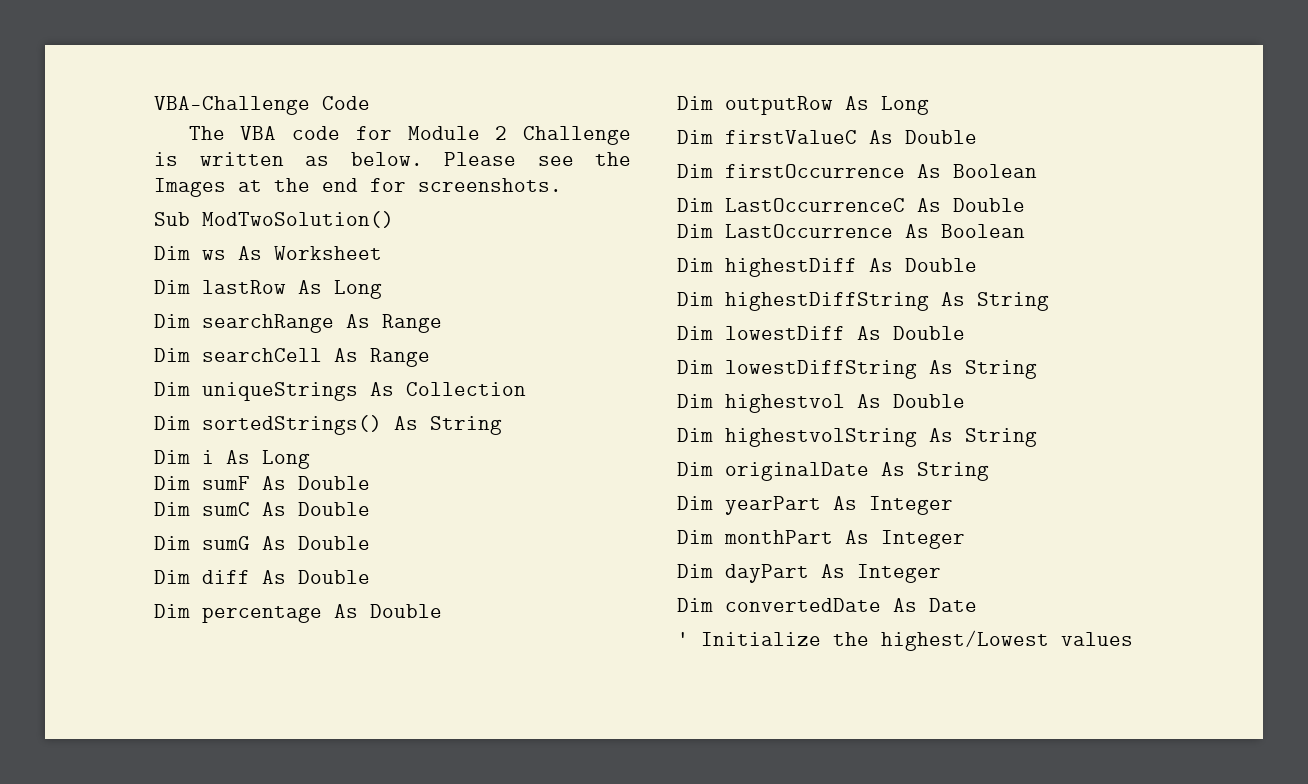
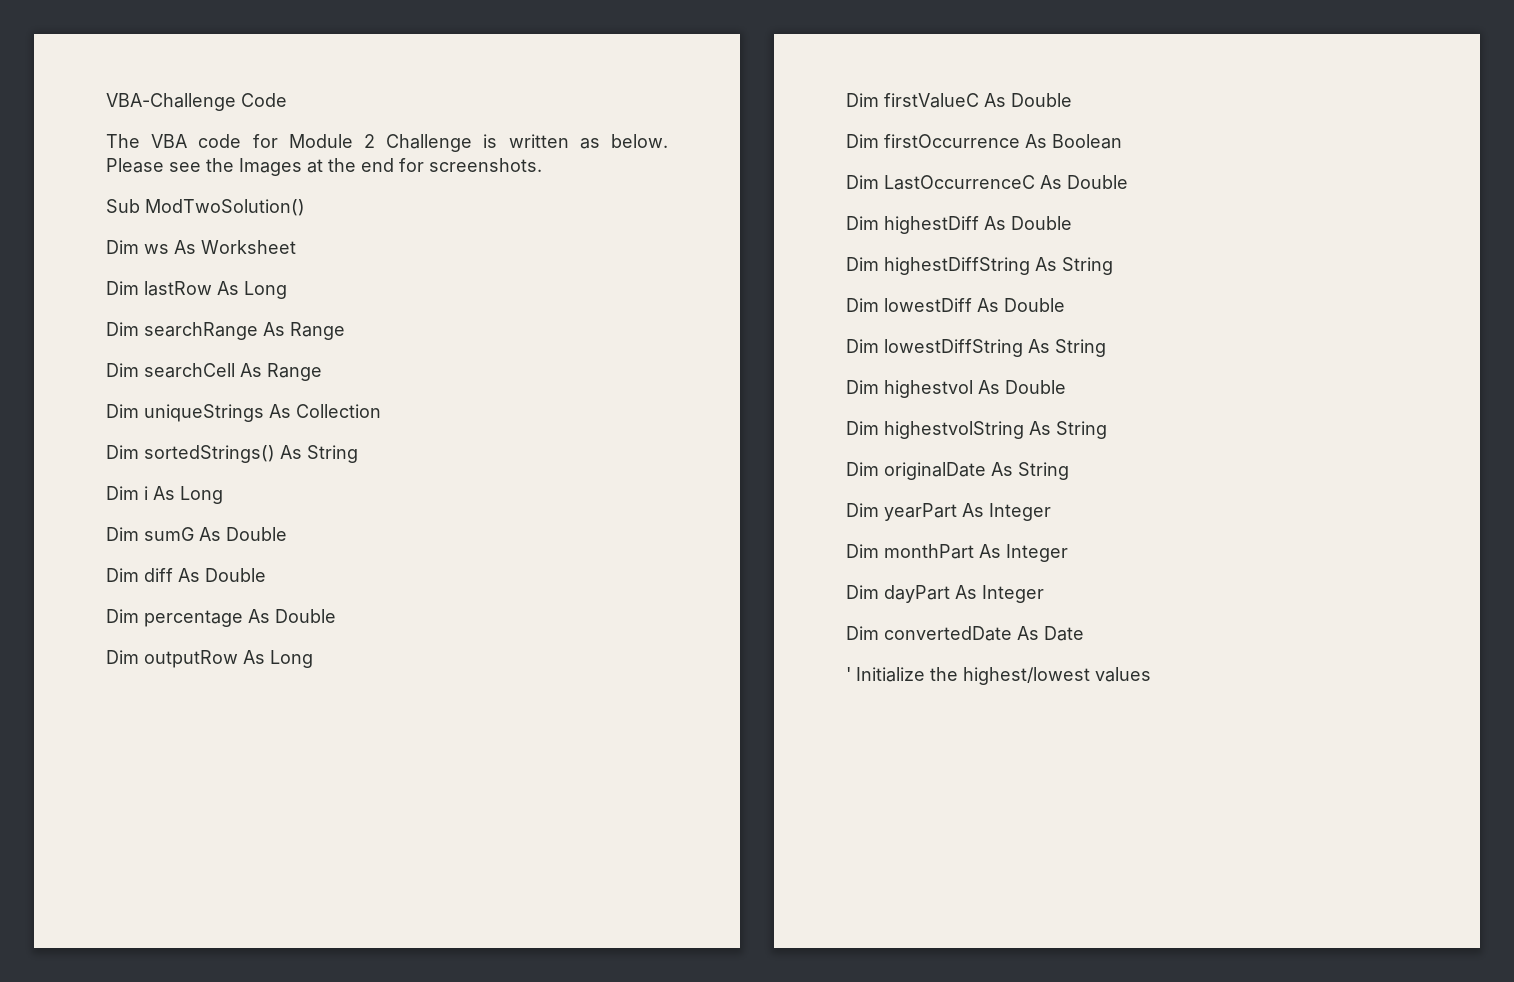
[154,476,370,490] [154,502,370,516] // Dim sumF As Double // Dim sumC As Double -> (223, 495) none
[677,224,1025,238] // Dim LastOccurrence As Boolean -> (1128, 182) none
[881,630,1049,651] highest/Lowest -> [963,667,1090,685] highest/lowest

